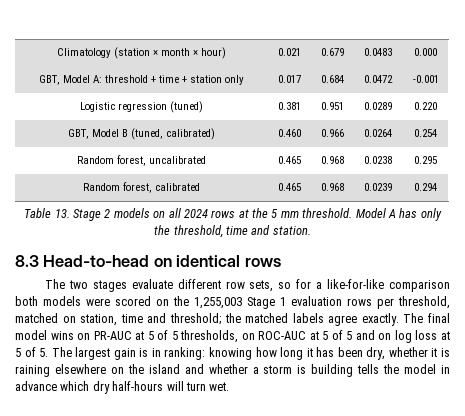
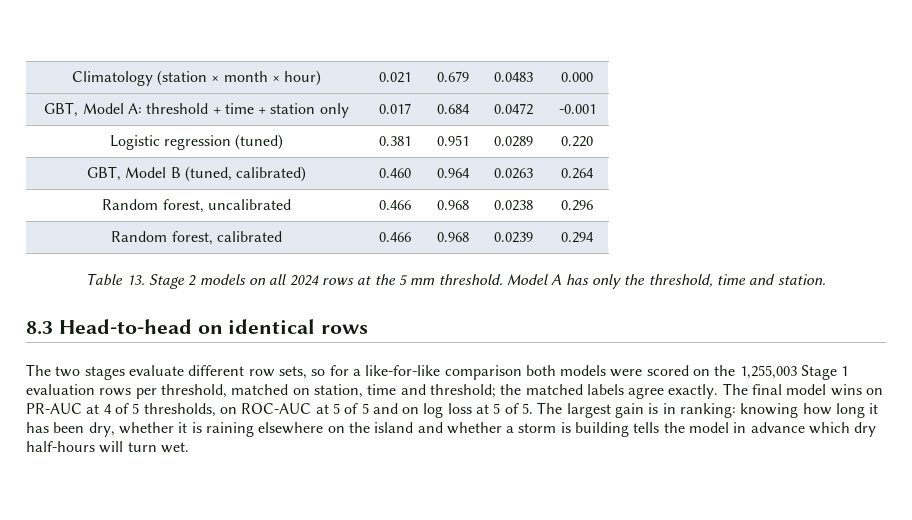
[320,129,344,137] [364,129,392,137] [414,129,437,137] 0.966 | 0.0264 | 0.254 -> [436,168,470,178] [494,168,533,179] [561,168,594,179] 0.964 | 0.0263 | 0.264
[277,156,301,164] 0.465 -> [379,200,411,210] 0.466
[414,156,437,164] 0.295 -> [561,200,593,211] 0.296
[277,183,301,191] 0.465 -> [379,232,411,242] 0.466
[147,331,154,340] 5 -> [103,404,112,414] 4

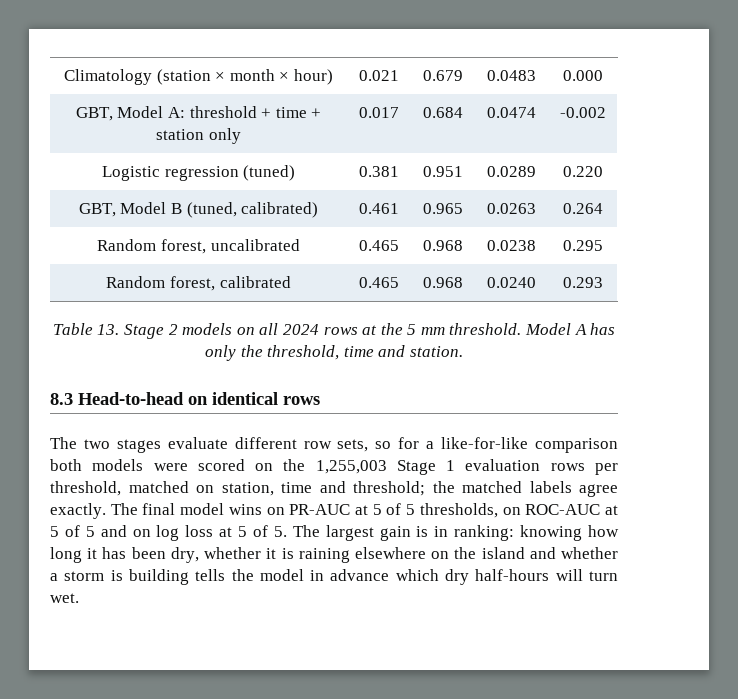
[494,103,533,115] [558,104,596,114] 0.0472 | -0.001 -> [486,107,536,118] [559,107,606,118] 0.0474 | -0.002
[379,168,411,178] [436,168,470,178] 0.460 | 0.964 -> [358,203,399,214] [422,203,463,214] 0.461 | 0.965
[379,200,411,210] 0.466 -> [358,240,399,251] 0.465
[561,200,593,211] 0.296 -> [562,240,603,251] 0.295
[379,232,411,242] [436,232,469,242] [494,232,533,243] [561,232,594,243] 0.466 | 0.968 | 0.0239 | 0.294 -> [358,277,399,288] [422,277,463,288] [486,277,536,288] [562,277,603,288] 0.465 | 0.968 | 0.0240 | 0.293
[103,404,112,414] 4 -> [372,504,382,515] 5

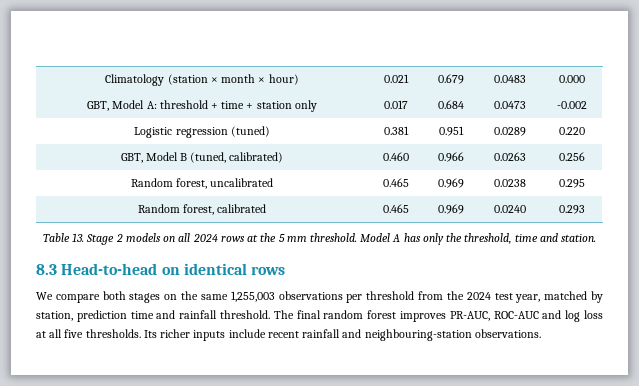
[486,107,536,118] 0.0474 -> [494,101,526,109] 0.0473
[358,203,399,214] [422,203,463,214] 0.461 | 0.965 -> [382,152,409,161] [438,152,464,162] 0.460 | 0.966
[562,203,603,214] 0.264 -> [559,152,585,161] 0.256
[422,240,463,251] 0.968 -> [438,178,464,188] 0.969
[422,277,463,288] 0.968 -> [438,204,464,214] 0.969
[50,437,619,453] [50,459,618,475] [50,481,618,497] [50,503,619,519] [50,525,620,541] [50,547,618,563] [50,569,618,585] [50,593,79,603] The two stages evaluate different row sets, so for a like-for-like comparison both models were scored on the 1,255,003 Stage 1 evaluation rows per threshold, matched on station, time and threshold; the matched labels agree exactly. The final model wins on PR-AUC at 5 of 5 thresholds, on ROC-AUC at 5 of 5 and on log loss at 5 of 5. The largest gain is in ranking: knowing how long it has been dry, whether it is raining elsewhere on the island and whether a storm is building tells the model in advance which dry half-hours will turn wet. -> [36,291,603,303] [36,310,603,322] [36,329,541,341] We compare both stages on the same 1,255,003 observations per threshold from the 2024 test year, matched by station, prediction time and rainfall threshold. The final random forest improves PR-AUC, ROC-AUC and log loss at all five thresholds. Its richer inputs include recent rainfall and neighbouring-station observations.

